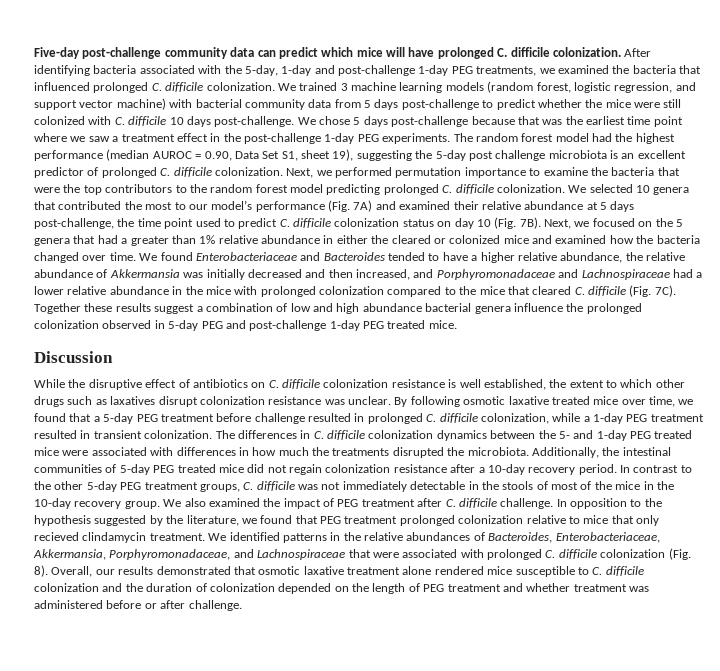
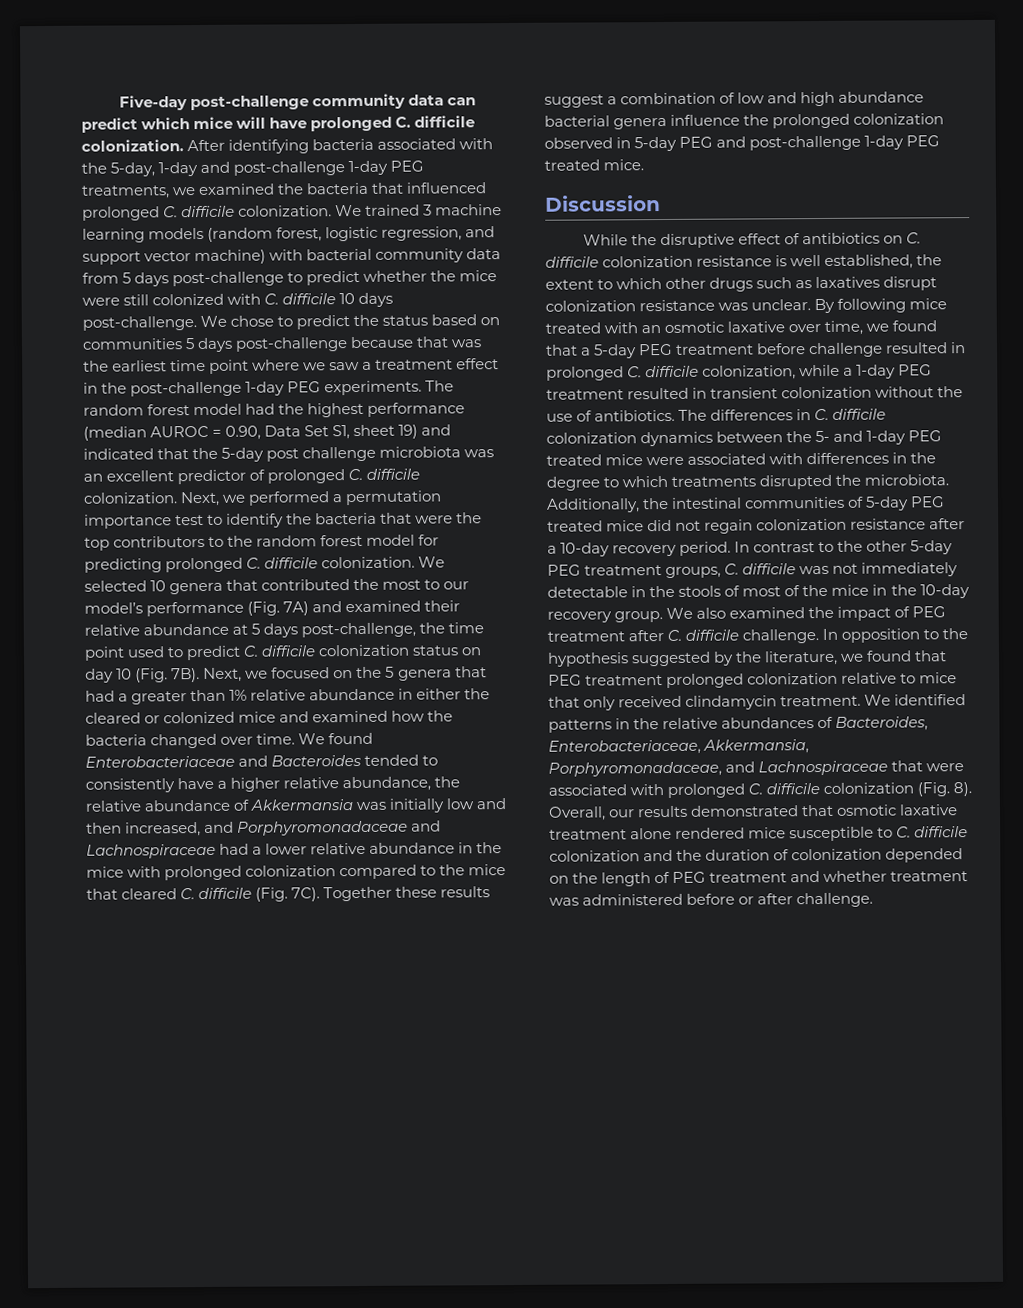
(350, 120) none -> [277,314,501,330] [82,338,183,350] to predict the status based on communities
[332,149,412,161] 19), suggesting -> [398,424,452,439] [83,448,190,460] 19) and indicated that
[610,150,618,159] is -> [464,449,495,458] was
(392, 172) none -> [332,494,344,503] a
[529,167,588,176] to examine -> [175,513,285,528] test to identify
(323, 188) none -> [418,534,440,546] for
(440, 257) none -> [85,778,175,793] consistently
[247,269,302,278] decreased -> [446,798,476,810] low
[463,396,619,405] osmotic laxative treated mice -> [909,298,948,310] [545,321,786,334] mice treated with an osmotic laxative
[144,430,213,439] colonization. -> [781,386,964,399] [546,409,676,422] colonization without the use of antibiotics.
[252,447,329,456] how much the -> [910,452,937,464] [546,475,669,491] the degree to which
[34,532,79,541] recieved -> [618,695,683,708] received

